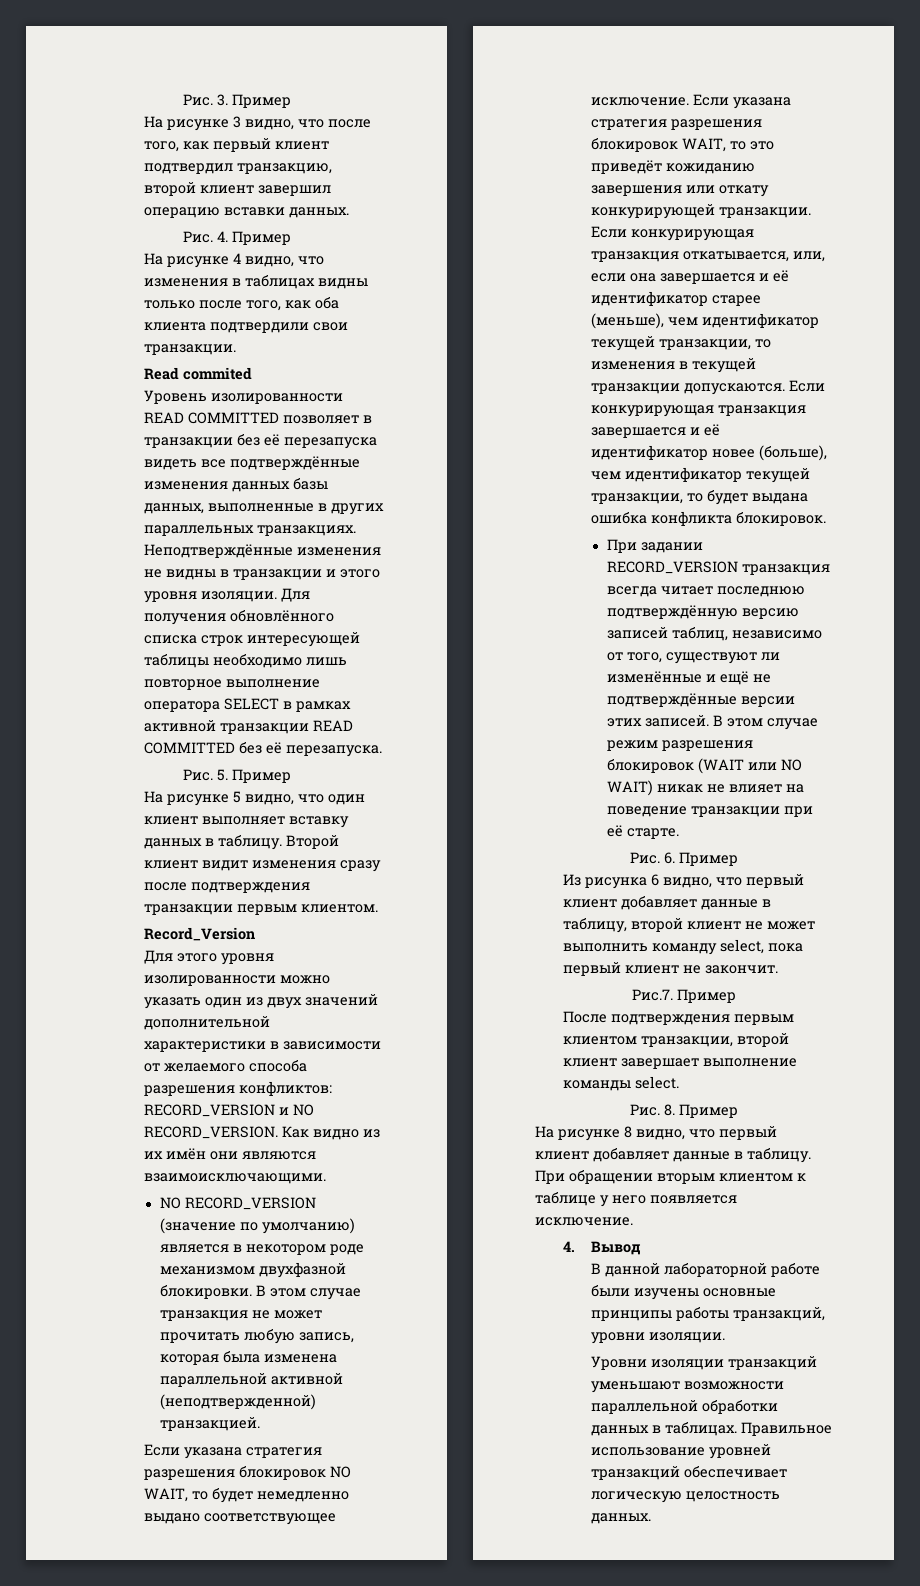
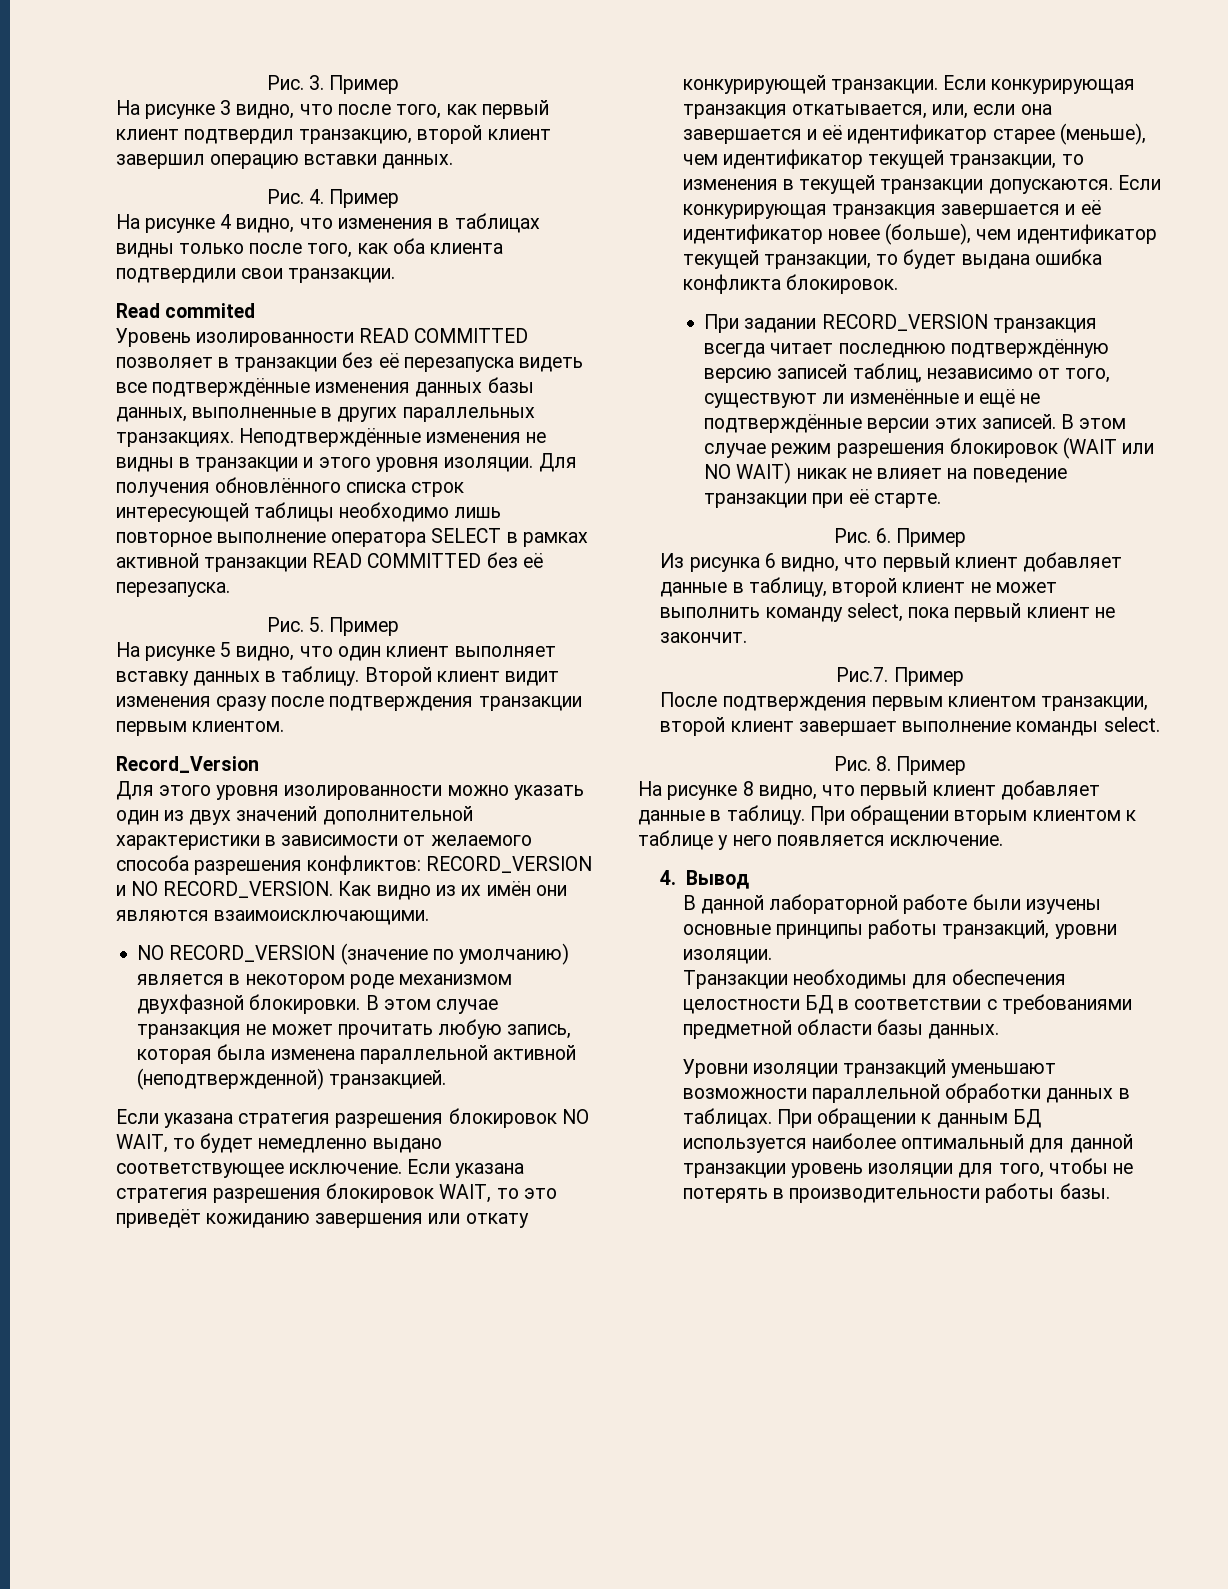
(725, 1337) none -> [682,969,1067,989] [682,994,1132,1014] [682,1019,1000,1039] // Транзакции необходимы для обеспечения целостности БД в соответствии с требованиями предметной области базы данных.
[740,1422,832,1436] [590,1444,771,1459] [590,1466,787,1480] [590,1491,780,1503] [590,1513,651,1524] Правильное использование уровней транзакций обеспечивает логическую целостность данных. -> [776,1108,1041,1128] [682,1133,1133,1153] [682,1158,1134,1178] [682,1183,1110,1203] При обращении к данным БД используется наиболее оптимальный для данной транзакции уровень изоляции для того, чтобы не потерять в производительности работы базы.

